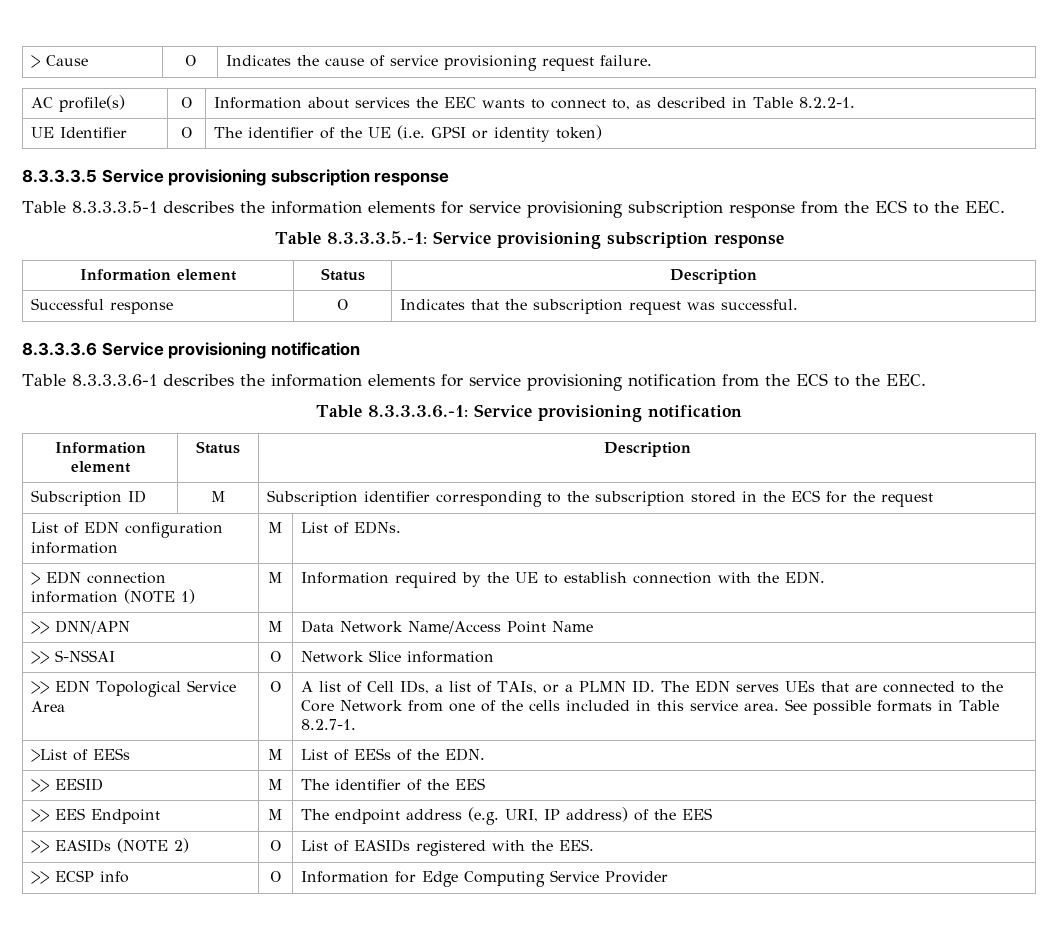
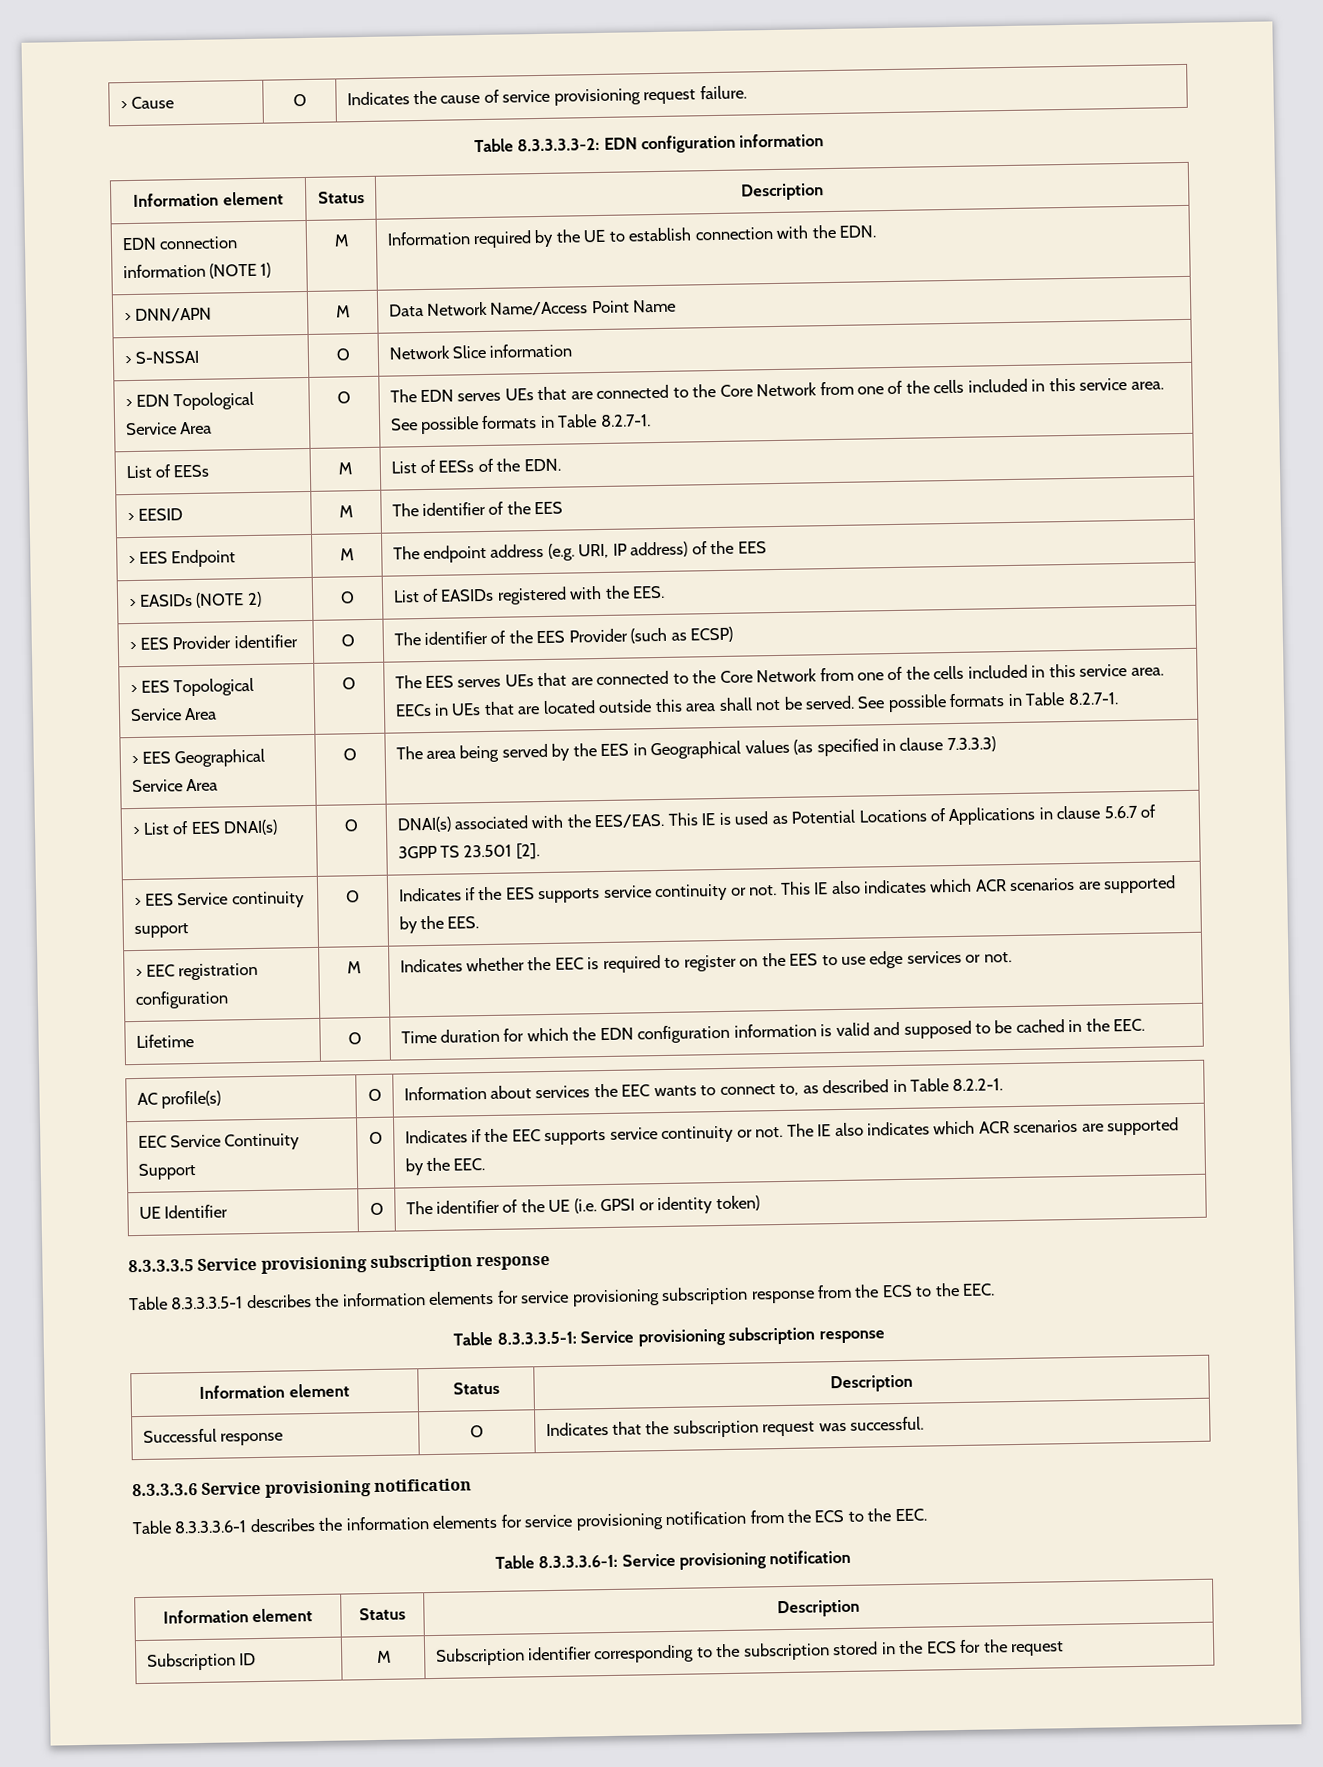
(653, 60) none -> [473,133,825,154] [133,191,284,207] [317,190,365,204] [741,183,824,201] [121,236,238,251] [122,262,272,279] [334,234,349,247] [386,224,877,249] [123,307,212,322] [336,305,350,318] [388,299,677,317] [123,350,200,365] [336,348,351,361] [388,343,573,360] [124,391,255,411] [125,421,212,436] [337,391,351,404] [389,377,1164,403] [390,414,651,435] [125,464,210,479] [338,462,352,475] [390,458,561,474] [126,508,183,522] [339,505,353,518] [391,501,564,517] [127,549,237,568] [340,548,354,561] [392,540,767,564] [128,591,262,608] [340,591,355,604] [392,585,666,605] [128,634,298,651] [341,634,355,647] [393,626,734,646] [129,677,255,697] [129,707,217,722] [342,677,356,690] [394,663,1164,689] [394,692,1118,717] [130,748,266,768] [131,778,218,793] [343,748,357,761] [395,736,996,763] [131,819,279,836] [344,819,359,832] [396,804,1157,833] [397,843,540,860] [133,891,305,909] [133,923,189,939] [346,890,360,903] [398,875,1177,904] [398,915,480,934] [134,962,259,981] [134,990,229,1010] [347,961,361,974] [399,950,1012,974] [135,1034,194,1049] [348,1032,362,1045] [400,1018,1146,1044] // Table 8.3.3.3.3-2: EDN configuration information // Information element | Status | Description // EDN connection information (NOTE 1) | M | Information required by the UE to establish connection with the EDN. // > DNN/APN | M | Data Network Name/Access Point Name // > S-NSSAI | O | Network Slice information // > EDN Topological Service Area | O | The EDN serves UEs that are connected to the Core Network from one of the cells included in this service area. See possible formats in Table 8.2.7-1. // List of EESs | M | List of EESs of the EDN. // > EESID | M | The identifier of the EES // > EES Endpoint | M | The endpoint address (e.g. URI, IP address) of the EES // > EASIDs (NOTE 2) | O | List of EASIDs registered with the EES. // > EES Provider identifier | O | The identifier of the EES Provider (such as ECSP) // > EES Topological Service Area | O | The EES serves UEs that are connected to the Core Network from one of the cells included in this service area. EECs in UEs that are located outside this area shall not be served. See possible formats in Table 8.2.7-1. // > EES Geographical Service Area | O | The area being served by the EES in Geographical values (as specified in clause 7.3.3.3) // > List of EES DNAI(s) | O | DNAI(s) associated with the EES/EAS. This IE is used as Potential Locations of Applications in clause 5.6.7 of 3GPP TS 23.501 [2]. // > EES Service continuity support | O | Indicates if the EES supports service continuity or not. This IE also indicates which ACR scenarios are supported by the EES. // > EEC registration configuration | M | Indicates whether the EEC is required to register on the EES to use edge services or not. // Lifetime | O | Time duration for which the EDN configuration information is valid and supposed to be cached in the EEC.
(856, 102) none -> [137,1133,301,1151] [137,1163,196,1180] [368,1131,383,1145] [404,1117,1180,1146] [404,1157,486,1176] // EEC Service Continuity Support | O | Indicates if the EEC supports service continuity or not. The IE also indicates which ACR scenarios are supported by the EEC.
[326,231,427,244] 8.3.3.3.5.-1: -> [496,1331,577,1345] 8.3.3.3.5-1:
[367,405,468,418] 8.3.3.3.6.-1: -> [538,1554,619,1569] 8.3.3.3.6-1:
[31,521,224,538] [31,542,119,554] [268,522,283,533] [301,521,402,534] [31,571,167,585] [31,589,196,604] [268,572,283,583] [301,571,826,588] [31,620,131,634] [268,621,283,632] [301,620,594,634] [31,650,116,664] [270,651,281,662] [301,650,495,663] [31,680,237,697] [31,701,66,712] [270,681,281,692] [301,680,1004,694] [301,699,1000,715] [301,719,357,730] [31,748,131,762] [268,749,283,760] [301,748,486,761] [31,778,104,792] [268,779,283,790] [301,778,486,791] [31,808,161,824] [268,809,283,820] [301,807,713,825] [31,838,190,853] [270,840,281,851] [301,839,595,856] [31,870,130,884] [270,871,281,882] [301,870,669,887] // List of EDN configuration information | M | List of EDNs. // > EDN connection information (NOTE 1) | M | Information required by the UE to establish connection with the EDN. // >> DNN/APN | M | Data Network Name/Access Point Name // >> S-NSSAI | O | Network Slice information // >> EDN Topological Service Area | O | A list of Cell IDs, a list of TAIs, or a PLMN ID. The EDN serves UEs that are connected to the Core Network from one of the cells included in this service area. See possible formats in Table 8.2.7-1. // >List of EESs | M | List of EESs of the EDN. // >> EESID | M | The identifier of the EES // >> EES Endpoint | M | The endpoint address (e.g. URI, IP address) of the EES // >> EASIDs (NOTE 2) | O | List of EASIDs registered with the EES. // >> ECSP info | O | Information for Edge Computing Service Provider -> (1064, 1649) none

